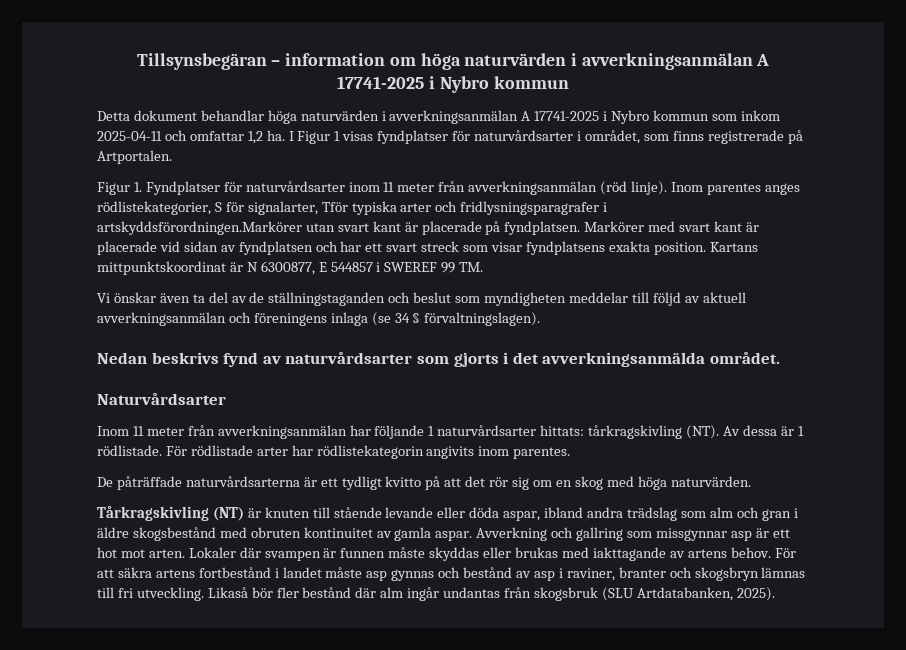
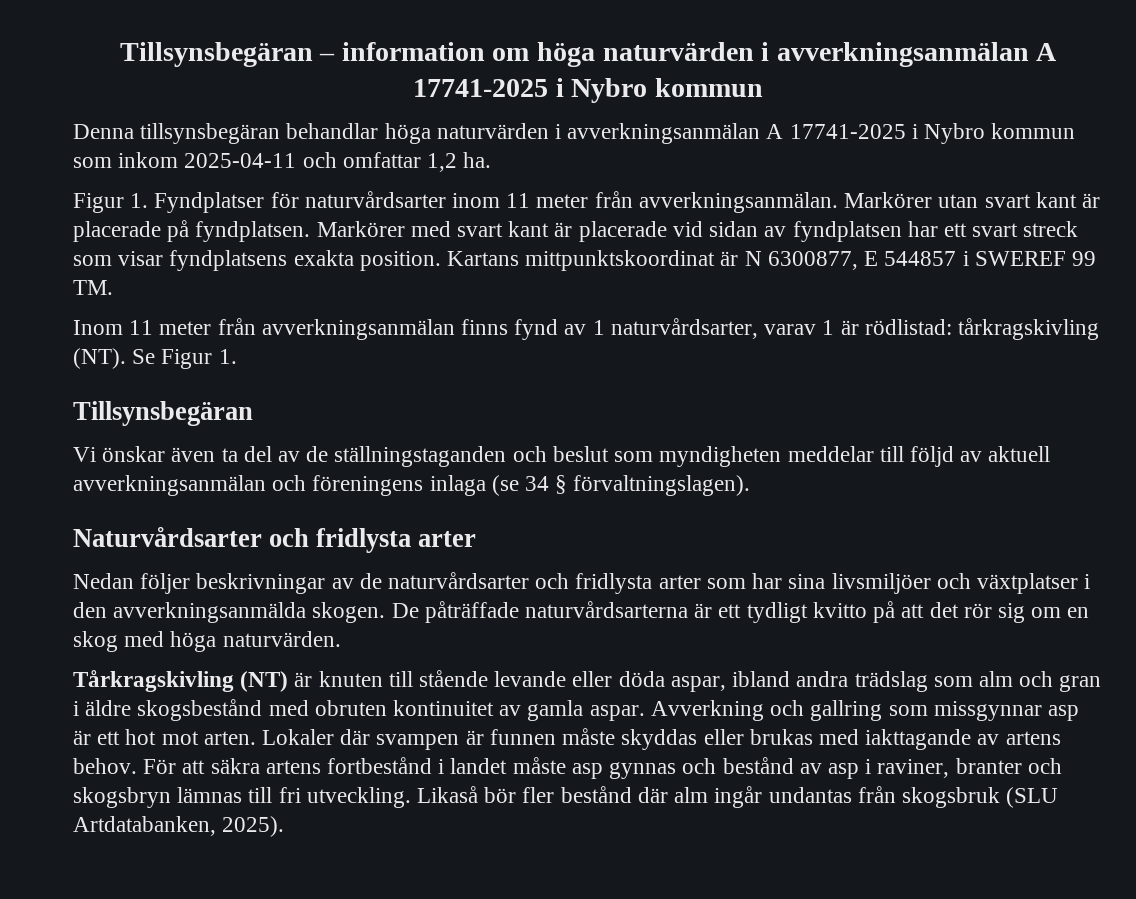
[97,110,197,121] Detta dokument -> [73,123,281,144] Denna tillsynsbegäran
[288,130,803,144] [97,150,172,164] I Figur 1 visas fyndplatser för naturvårdsarter i området, som finns registrerade på Artportalen. -> (492, 160) none
[468,181,800,195] [97,201,608,215] [97,221,302,235] avverkningsanmälan (röd linje). Inom parentes anges rödlistekategorier, S för signalarter, Tför typiska arter och fridlysningsparagrafer i artskyddsförordningen.Markörer -> [638,192,933,213] avverkningsanmälan. Markörer
[315,241,338,252] och -> (902, 231) none
(484, 267) none -> [73,318,1099,340] [73,348,237,369] [73,401,253,426] // Inom 11 meter från avverkningsanmälan finns fynd av 1 naturvårdsarter, varav 1 är rödlistad: tårkragskivling (NT). Se Figur 1. // Tillsynsbegäran
[97,352,780,367] [97,393,226,405] [97,425,804,439] [97,445,571,459] Nedan beskrivs fynd av naturvårdsarter som gjorts i det avverkningsanmälda området. // Naturvårdsarter // Inom 11 meter från avverkningsanmälan har följande 1 naturvårdsarter hittats: tårkragskivling (NT). Av dessa är 1 rödlistade. För rödlistade arter har rödlistekategorin angivits inom parentes. // -> [73,526,477,553] [73,572,1091,594] [73,602,386,623] Naturvårdsarter och fridlysta arter // Nedan följer beskrivningar av de naturvårdsarter och fridlysta arter som har sina livsmiljöer och växtplatser i den avverkningsanmälda skogen.

